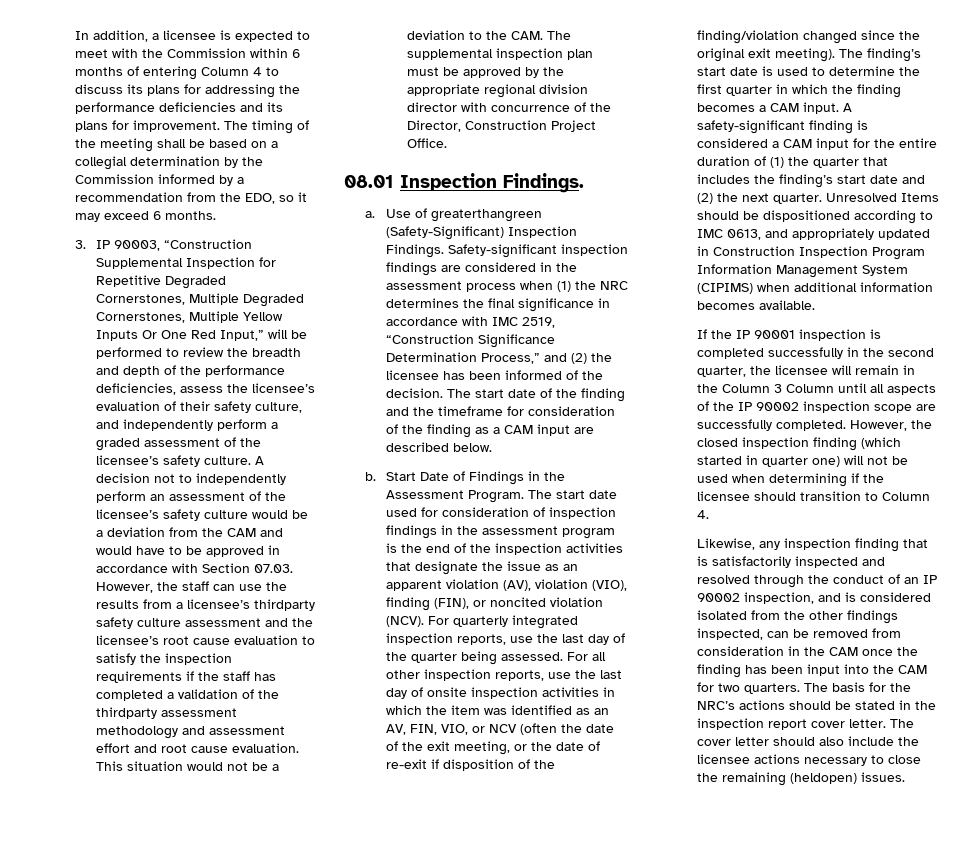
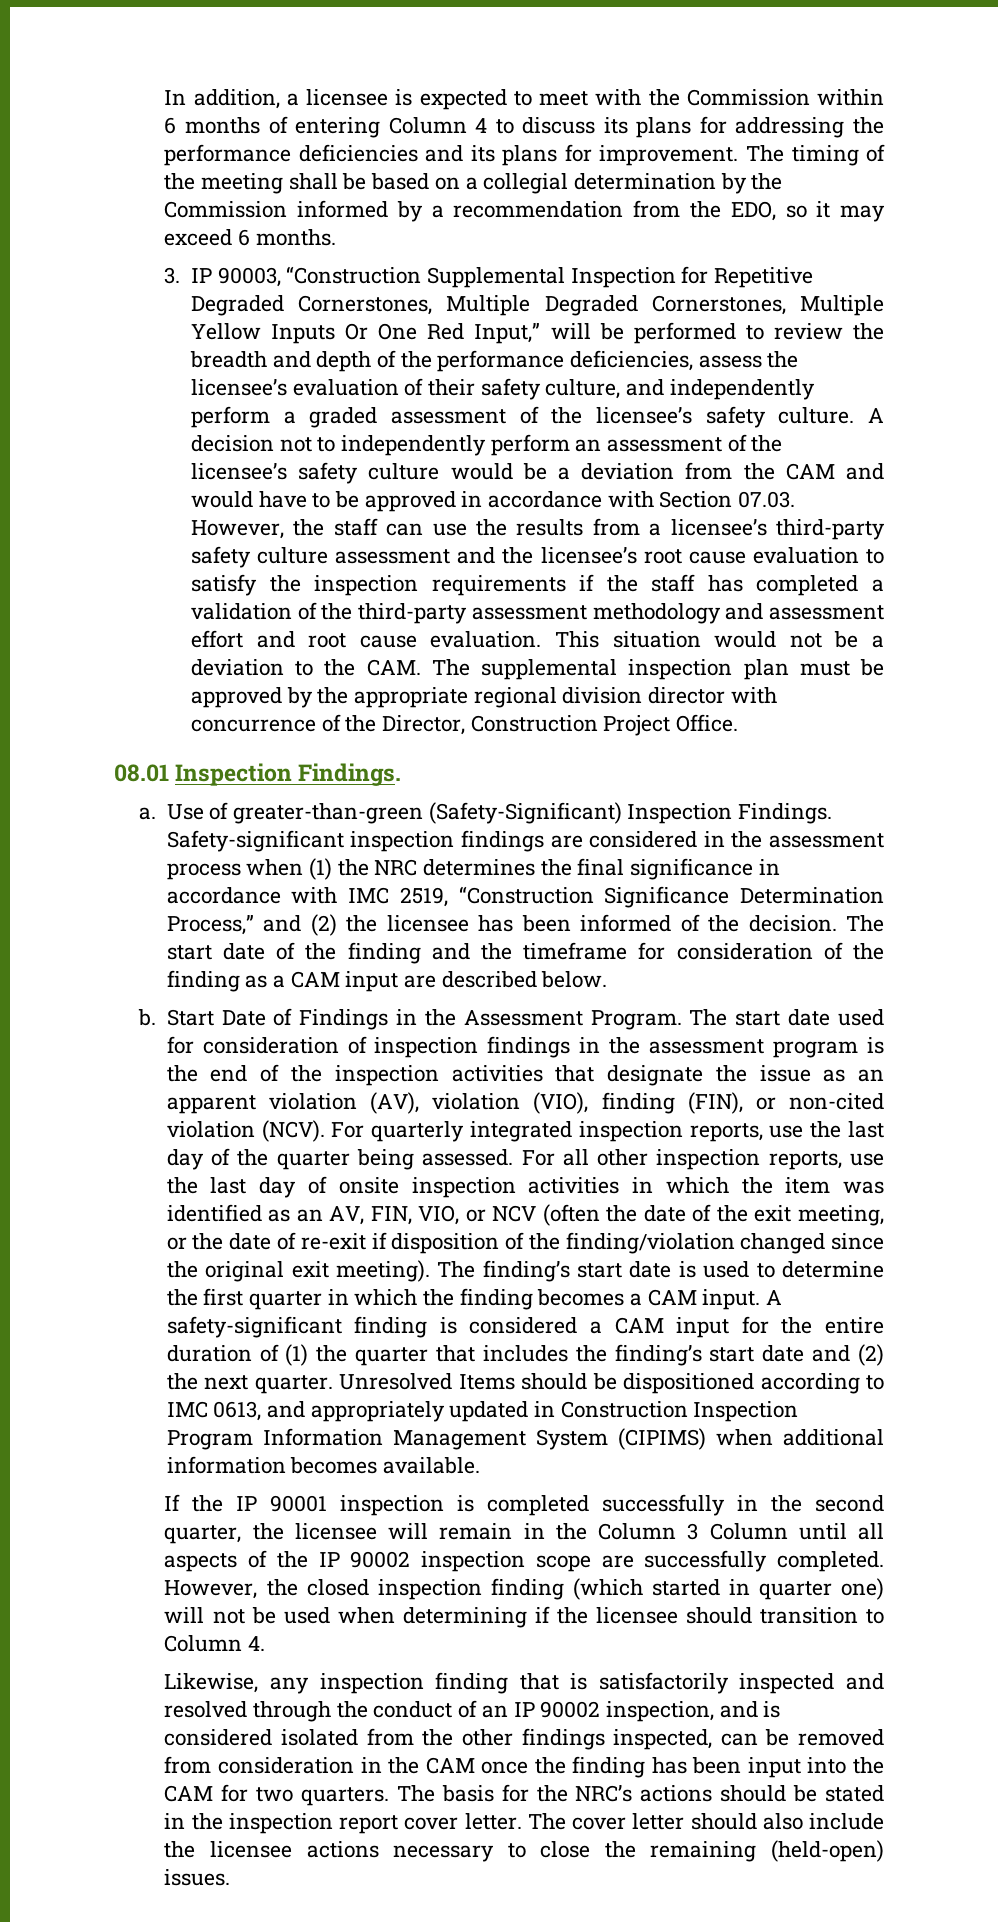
[253,599,315,611] thirdparty -> [775,519,885,540] third-party
[95,707,157,719] thirdparty -> [358,603,468,624] third-party
[430,209,542,222] greaterthangreen -> [233,803,424,824] greater-than-green
[489,597,546,607] noncited -> [788,1093,884,1110] non-cited
[789,773,857,784] (heldopen) -> [771,1840,884,1862] (held-open)

